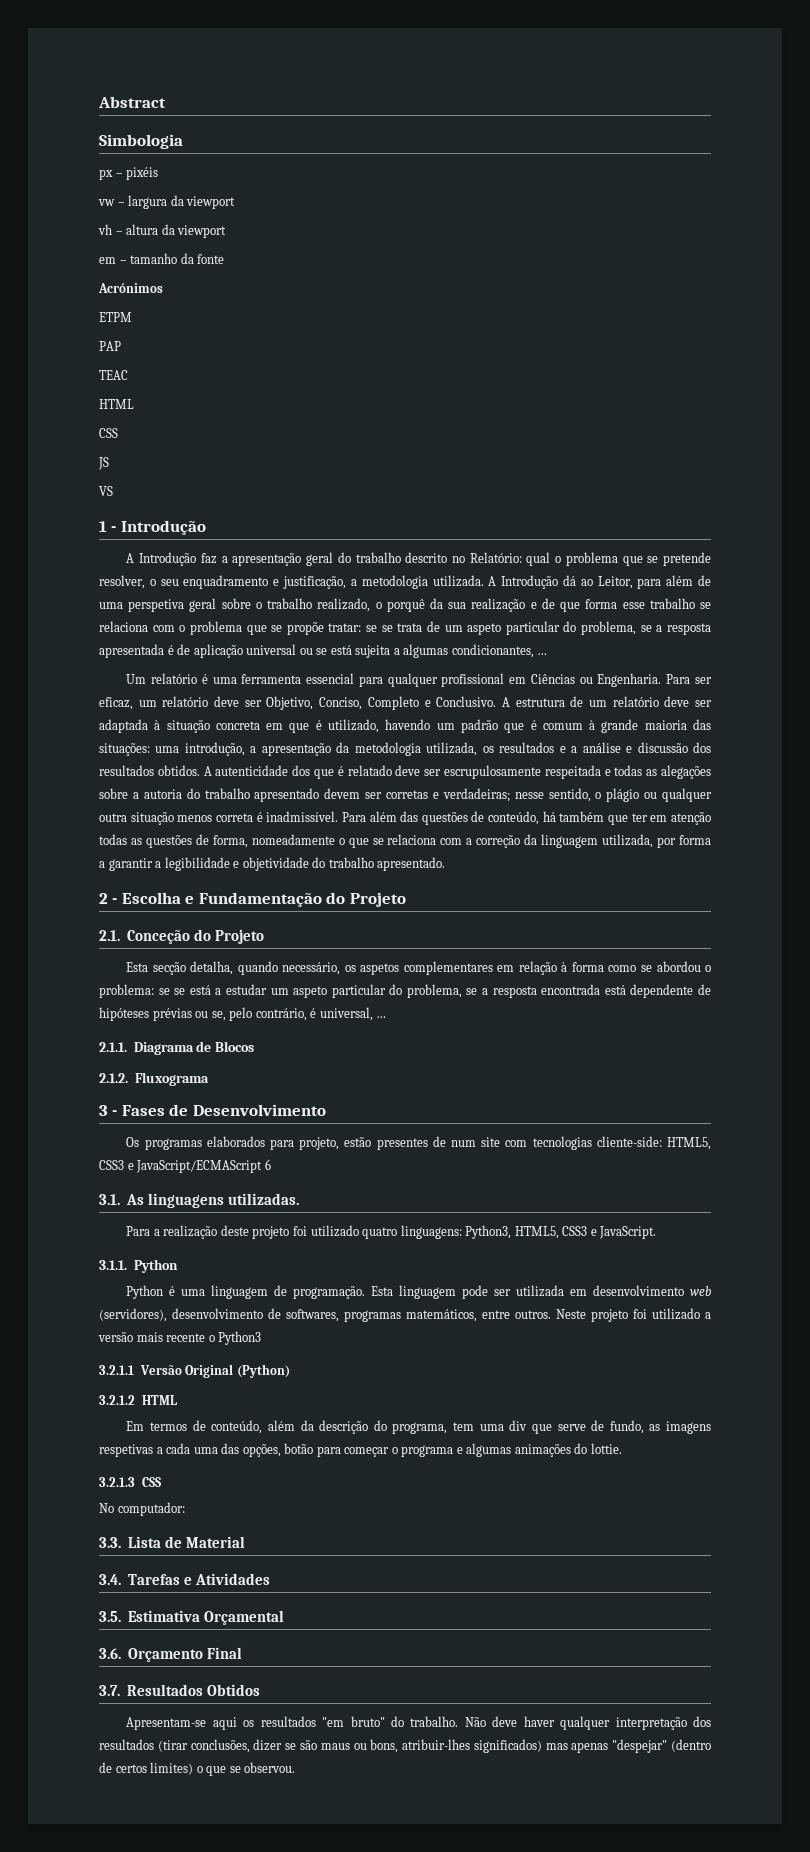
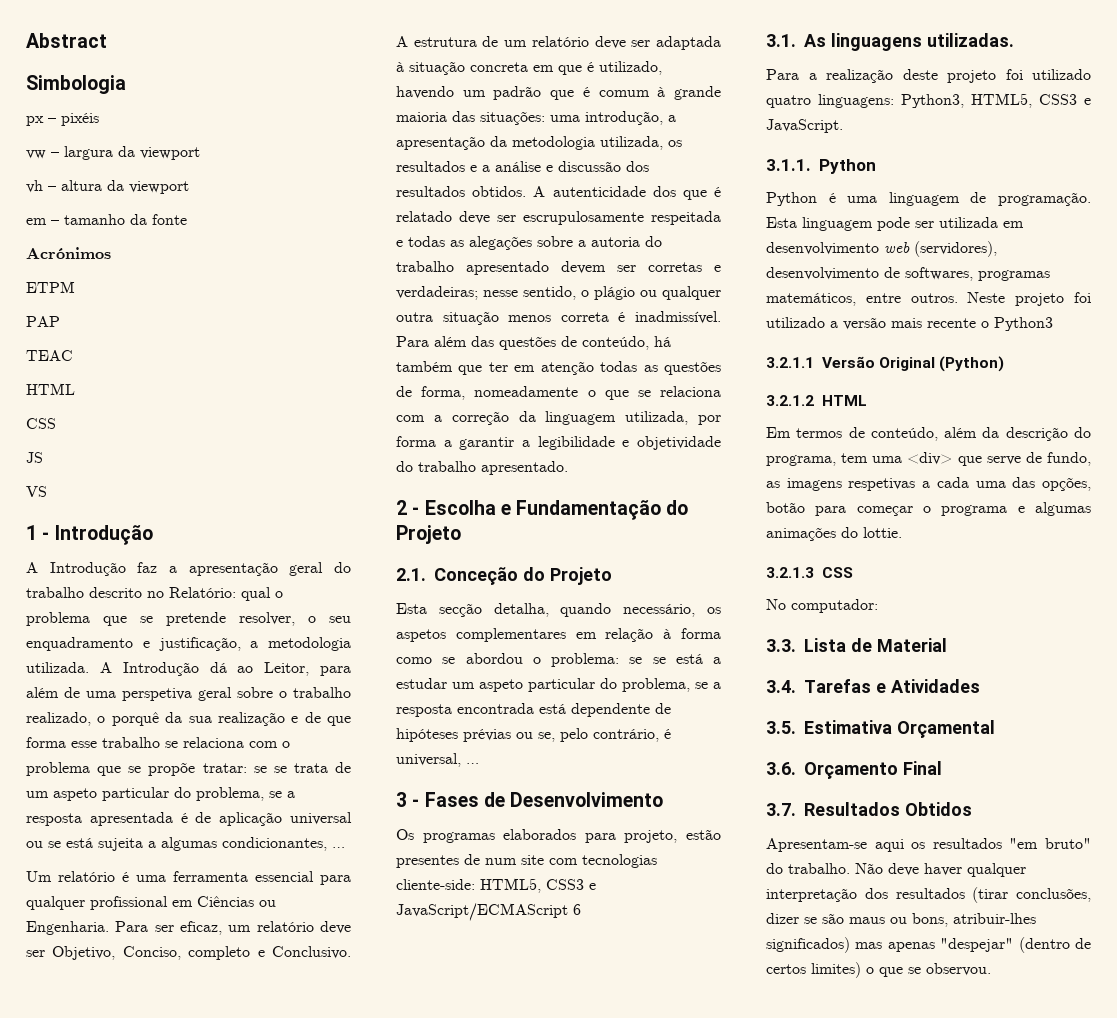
[367,696,419,710] Completo -> [188,946,251,960] completo
[99,1041,255,1055] [99,1072,209,1086] // 2.1.1. Diagrama de Blocos // 2.1.2. Fluxograma -> (479, 763) none
[509,1420,528,1431] div -> [907,452,953,465] <div>

